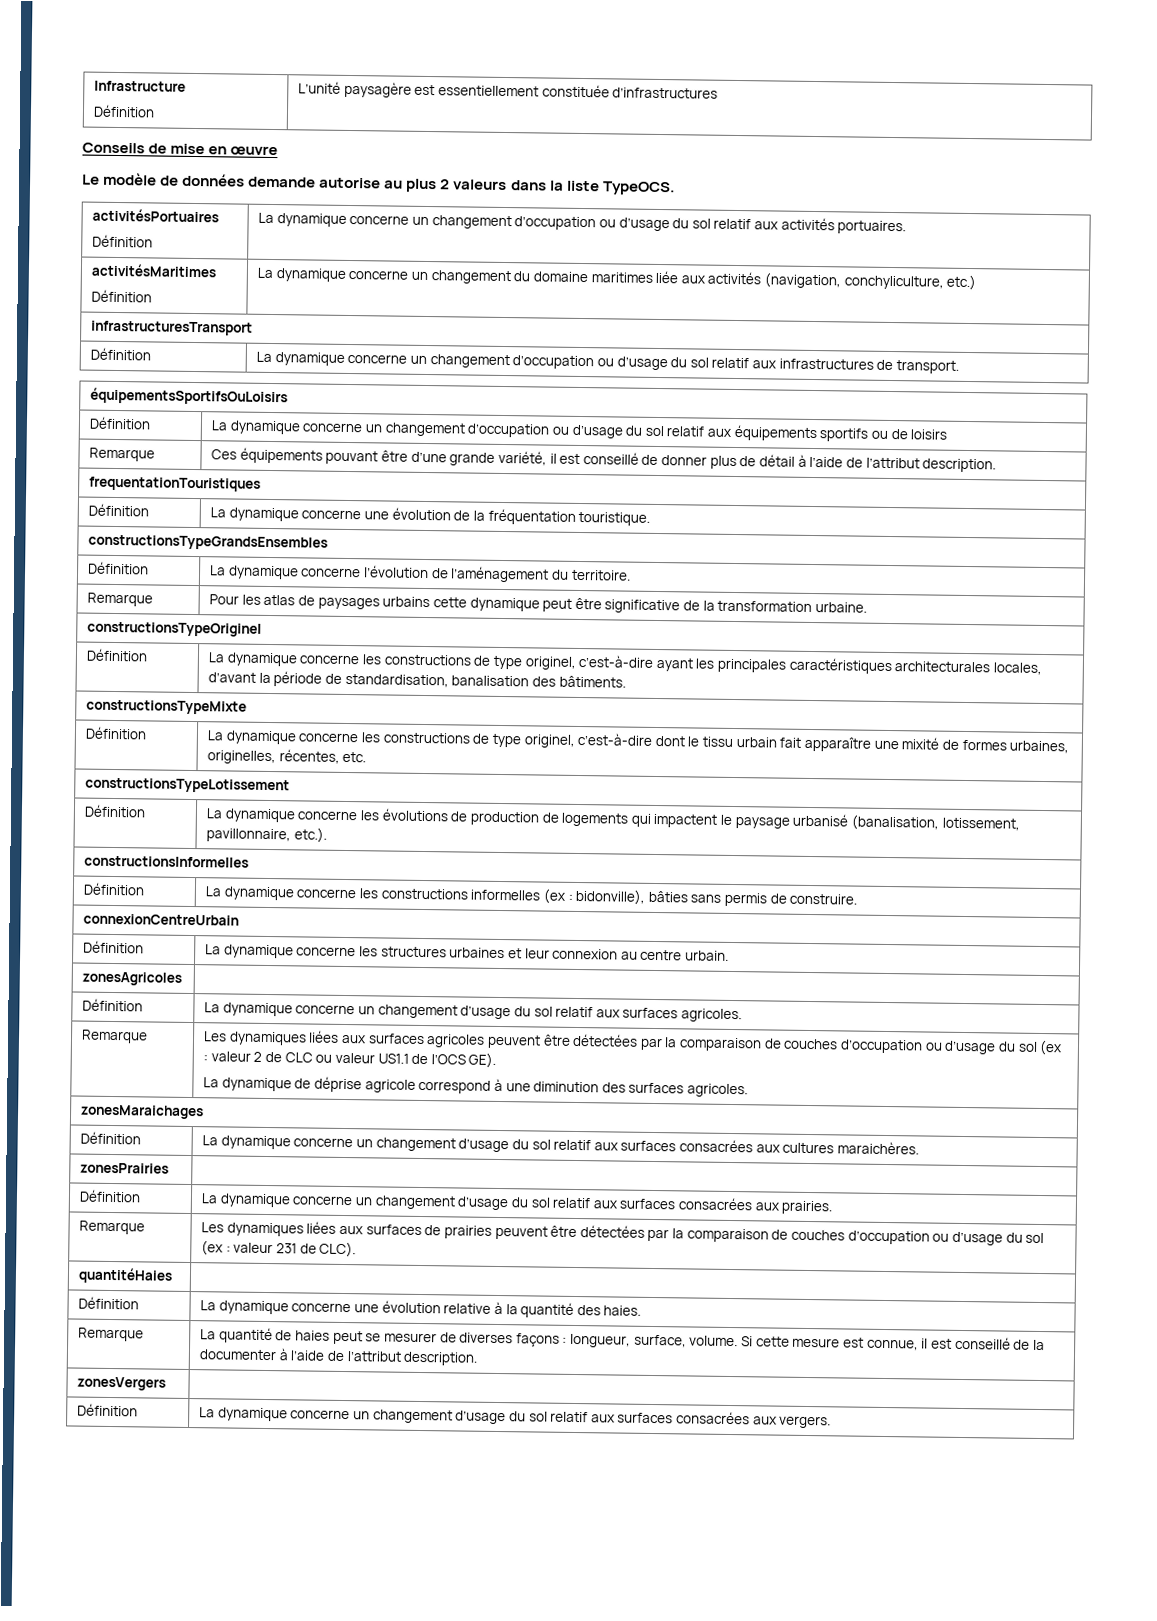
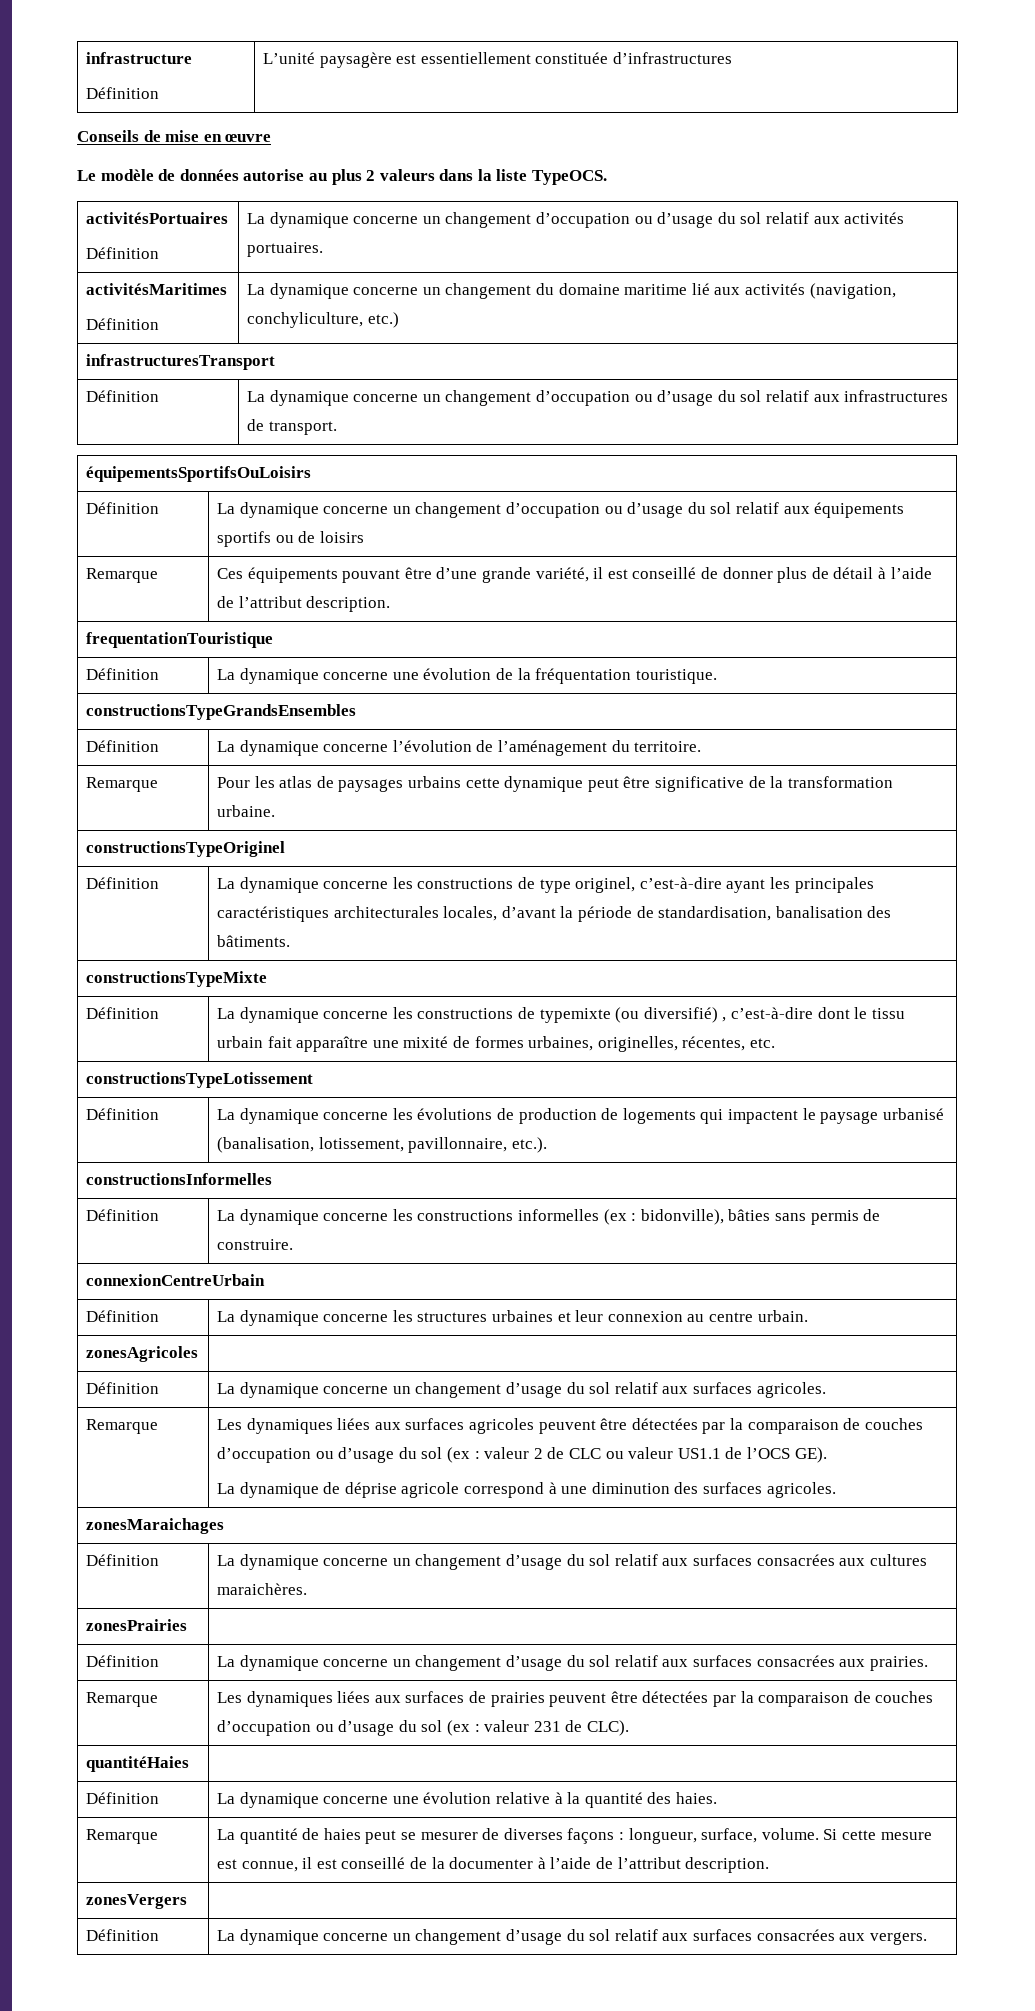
[94,80,187,92] Infrastructure -> [86,52,193,64] infrastructure
[248,176,317,188] demande -> (239, 175) none
[590,270,679,284] maritimes liée -> [624,283,710,295] maritime lié
[89,476,262,492] frequentationTouristiques -> [86,632,274,648] frequentationTouristique
[491,733,575,748] type originel, -> [539,1007,727,1023] typemixte (ou diversifié) ,

